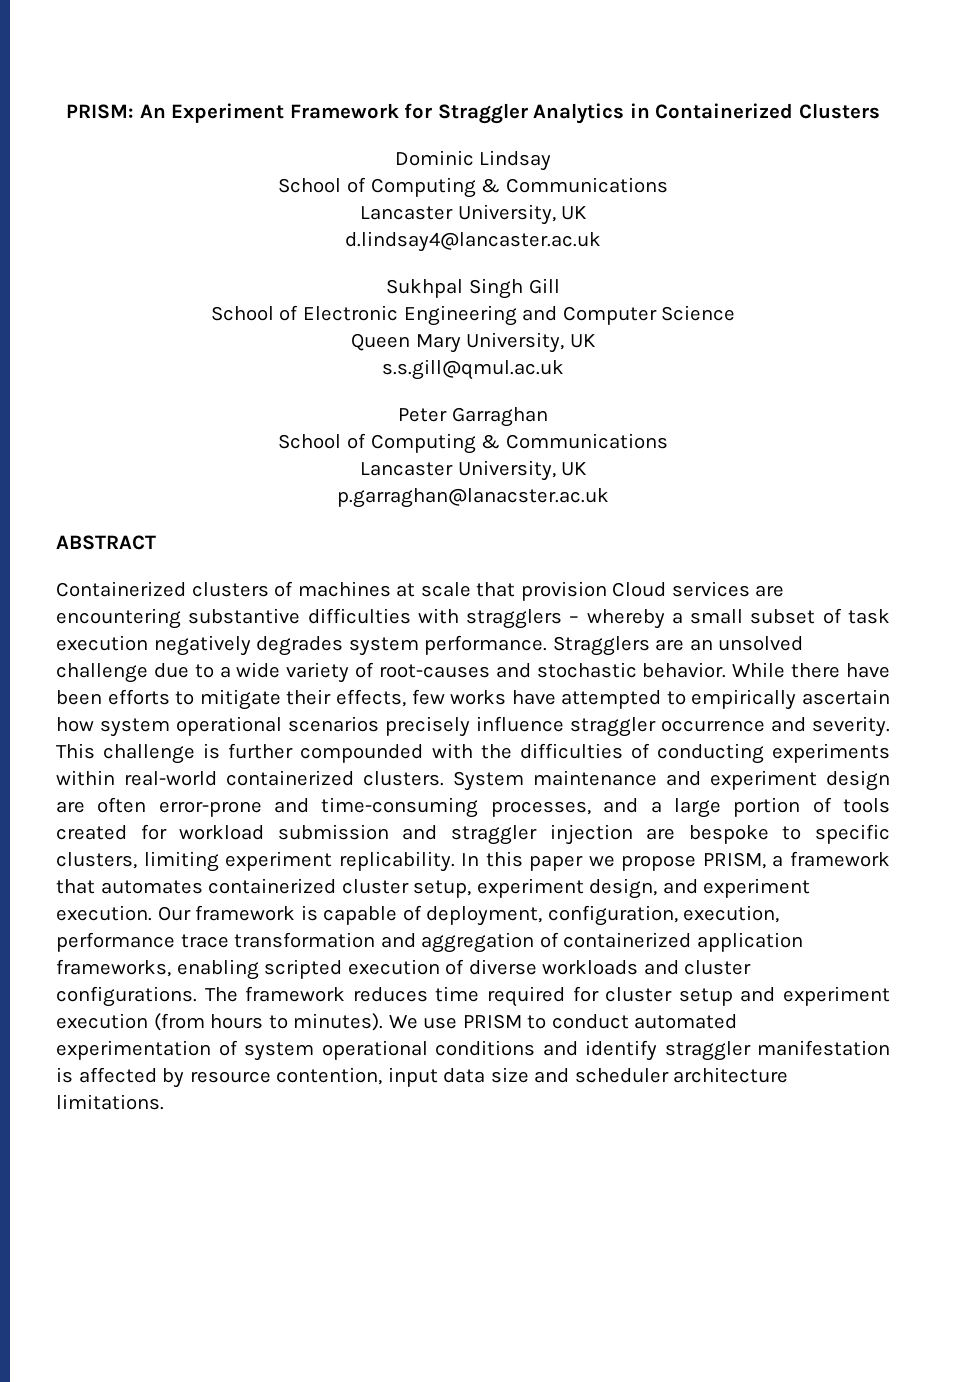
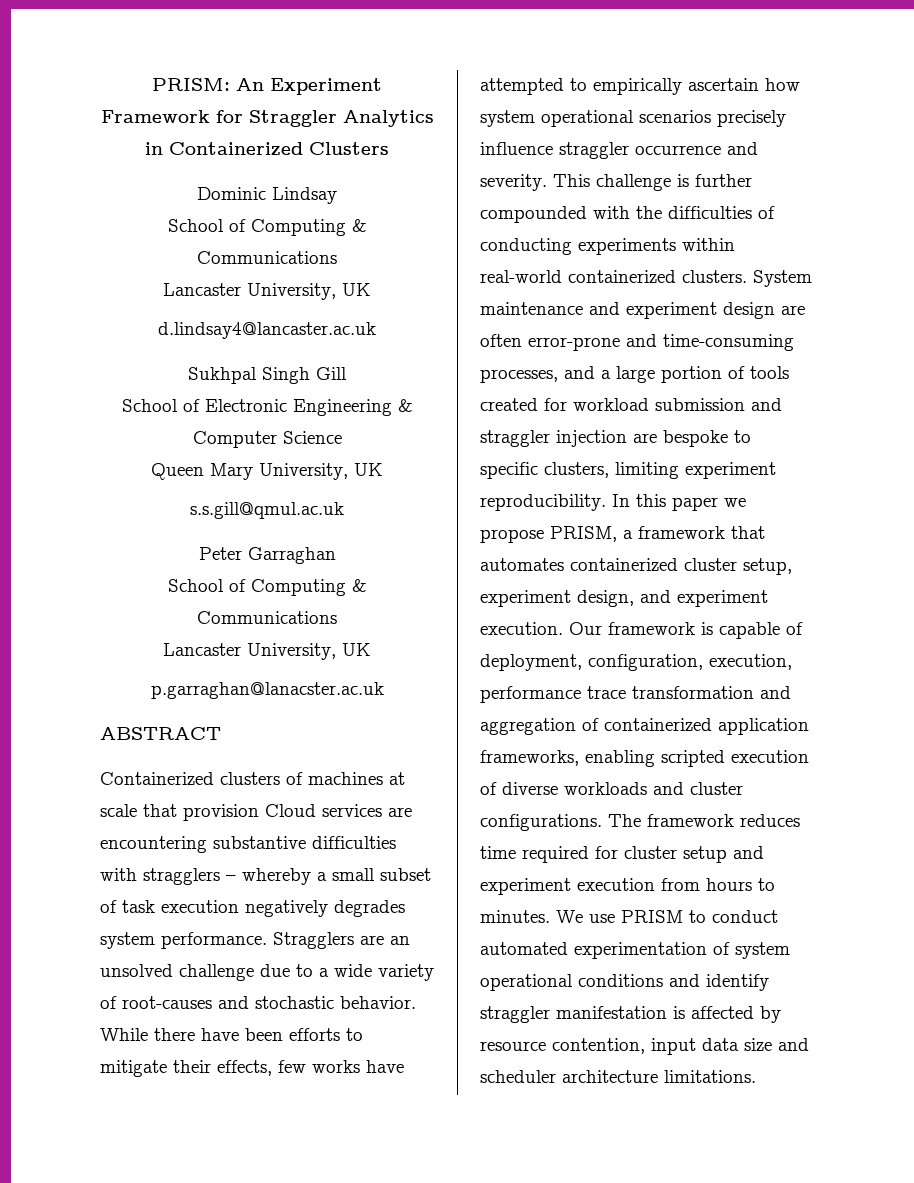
[522,306,558,321] and -> [397,399,413,412] &
[338,851,455,872] replicability. -> [480,494,606,511] reproducibility.
[153,1013,205,1031] (from -> [661,878,700,891] from
[293,1013,384,1031] minutes). -> [480,910,550,923] minutes.

